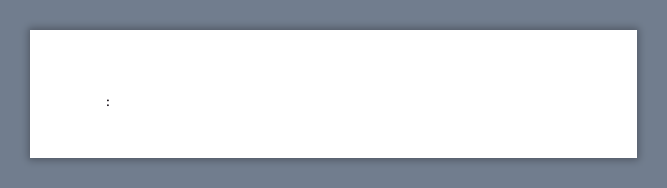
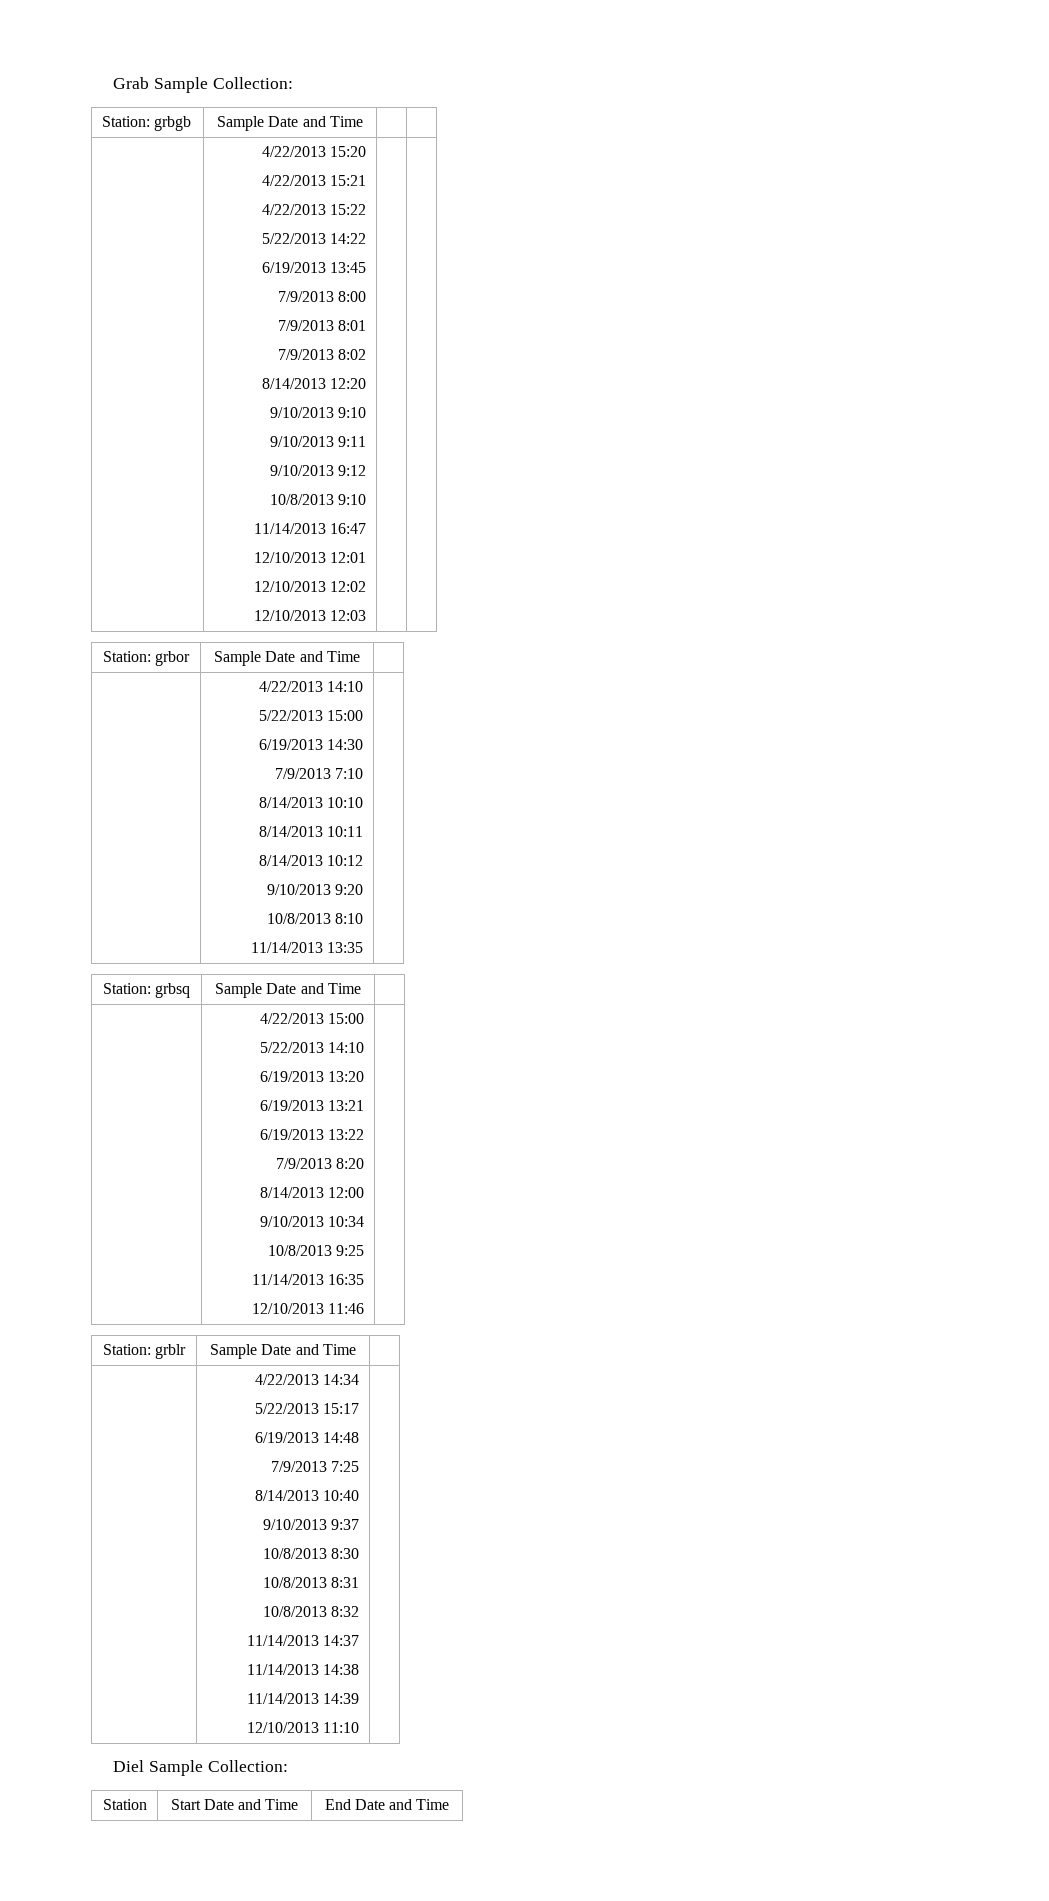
[106,99,111,107] : -> [113,77,293,93] [101,116,191,131] [217,116,363,131] [262,146,367,157] [262,175,367,186] [262,204,367,215] [262,233,367,244] [262,262,367,273] [278,291,367,302] [278,320,367,331] [278,349,367,360] [262,378,367,389] [270,407,367,418] [270,436,367,447] [270,465,367,476] [270,494,367,505] [254,523,367,534] [254,552,367,563] [254,581,367,592] [254,610,367,621] [102,651,191,666] [214,651,360,666] [259,681,364,692] [259,710,364,721] [259,739,364,750] [275,768,364,779] [259,797,364,808] [259,826,364,837] [259,855,364,866] [267,884,364,895] [267,913,364,924] [251,942,364,953] [102,983,191,998] [215,983,361,998] [260,1013,365,1024] [260,1042,365,1053] [260,1071,365,1082] [260,1100,365,1111] [260,1129,365,1140] [276,1158,365,1169] [260,1187,365,1198] [260,1216,365,1227] [268,1245,365,1256] [252,1274,365,1285] [252,1303,365,1314] [102,1344,187,1359] [210,1344,356,1359] [255,1374,360,1385] [255,1403,360,1414] [255,1432,360,1443] [271,1461,360,1472] [255,1490,360,1501] [263,1519,360,1530] [263,1548,360,1559] [263,1577,360,1588] [263,1606,360,1617] [247,1635,360,1646] [247,1664,360,1675] [247,1693,360,1704] [247,1722,360,1733] [113,1760,288,1776] [102,1799,147,1810] [170,1799,299,1810] [324,1799,450,1810] Grab Sample Collection: // Station: grbgb | Sample Date and Time | | // | 4/22/2013 15:20 // 4/22/2013 15:21 // 4/22/2013 15:22 // 5/22/2013 14:22 // 6/19/2013 13:45 // 7/9/2013 8:00 // 7/9/2013 8:01 // 7/9/2013 8:02 // 8/14/2013 12:20 // 9/10/2013 9:10 // 9/10/2013 9:11 // 9/10/2013 9:12 // 10/8/2013 9:10 // 11/14/2013 16:47 // 12/10/2013 12:01 // 12/10/2013 12:02 // 12/10/2013 12:03 | | // Station: grbor | Sample Date and Time | // | 4/22/2013 14:10 // 5/22/2013 15:00 // 6/19/2013 14:30 // 7/9/2013 7:10 // 8/14/2013 10:10 // 8/14/2013 10:11 // 8/14/2013 10:12 // 9/10/2013 9:20 // 10/8/2013 8:10 // 11/14/2013 13:35 | // Station: grbsq | Sample Date and Time | // | 4/22/2013 15:00 // 5/22/2013 14:10 // 6/19/2013 13:20 // 6/19/2013 13:21 // 6/19/2013 13:22 // 7/9/2013 8:20 // 8/14/2013 12:00 // 9/10/2013 10:34 // 10/8/2013 9:25 // 11/14/2013 16:35 // 12/10/2013 11:46 | // Station: grblr | Sample Date and Time | // | 4/22/2013 14:34 // 5/22/2013 15:17 // 6/19/2013 14:48 // 7/9/2013 7:25 // 8/14/2013 10:40 // 9/10/2013 9:37 // 10/8/2013 8:30 // 10/8/2013 8:31 // 10/8/2013 8:32 // 11/14/2013 14:37 // 11/14/2013 14:38 // 11/14/2013 14:39 // 12/10/2013 11:10 | // Diel Sample Collection: // Station | Start Date and Time | End Date and Time

